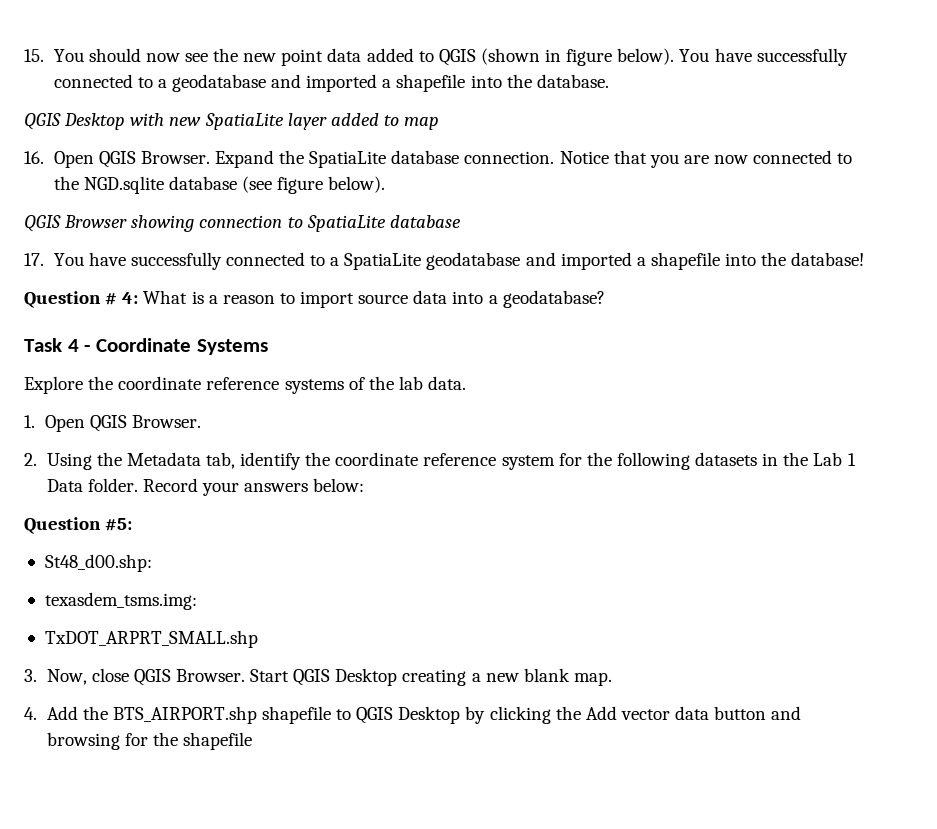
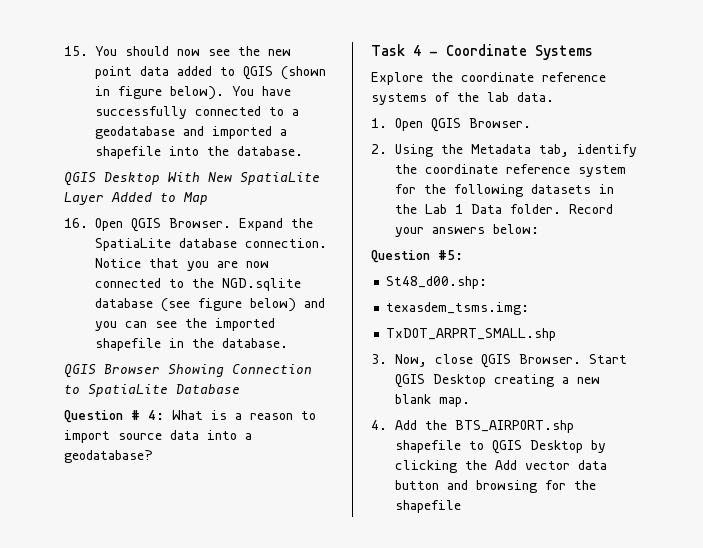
[130,113,440,130] with new SpatiaLite layer added to map -> [168,172,320,185] [64,192,208,205] With New SpatiaLite Layer Added to Map
[328,176,386,193] [24,215,461,232] [24,252,865,270] below). // QGIS Browser showing connection to SpatiaLite database // 17. You have successfully connected to a SpatiaLite geodatabase and imported a shapefile into the database! -> [250,298,325,312] [95,318,275,331] [95,338,288,351] [64,364,312,378] [64,384,240,397] below) and you can see the imported shapefile in the database. // QGIS Browser Showing Connection to SpatiaLite Database

